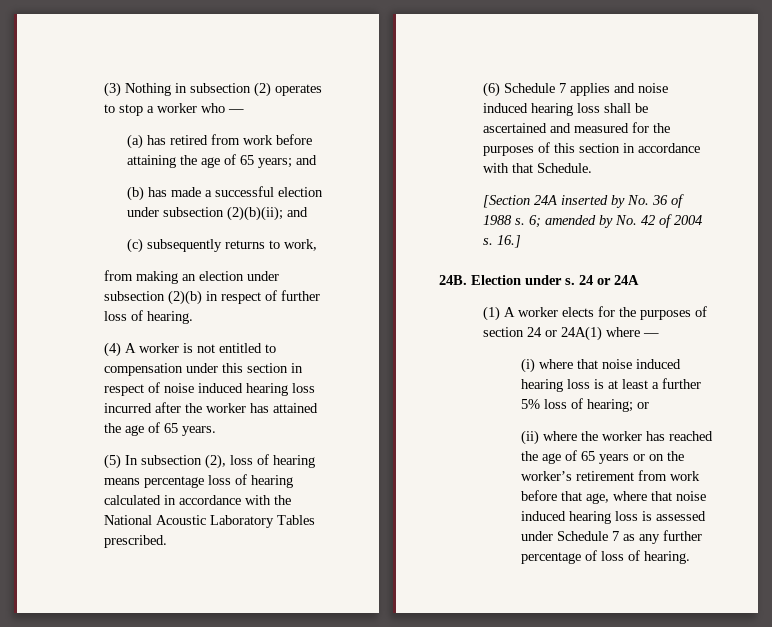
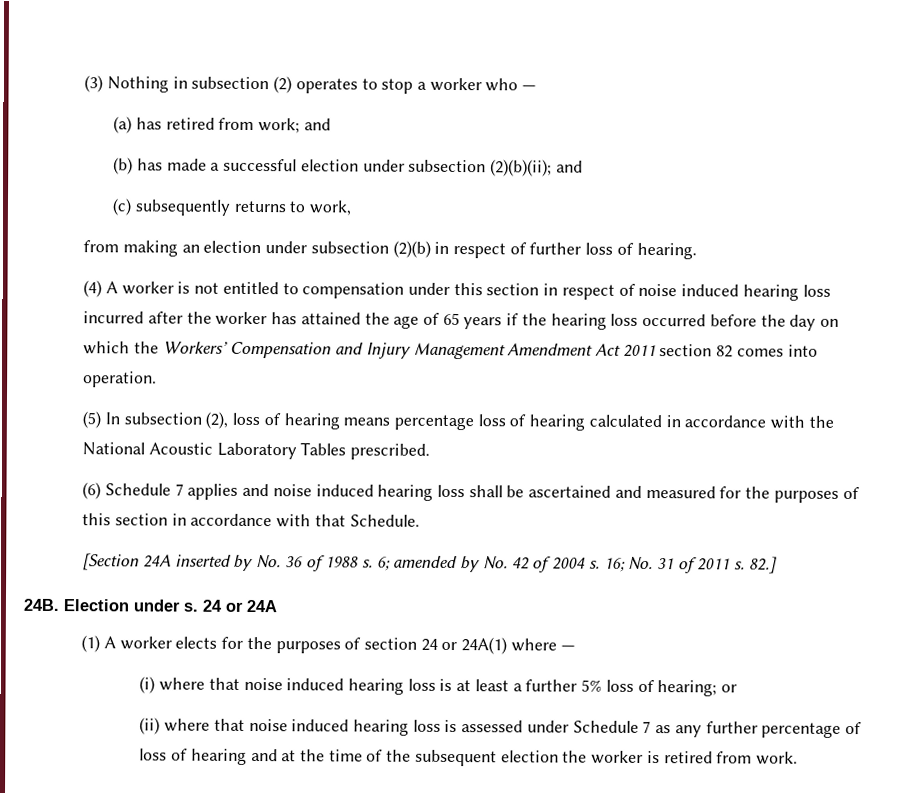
[242,134,312,145] [126,154,292,168] work before attaining the age of 65 years; -> [258,118,301,134] work;
[182,426,217,436] years. -> [463,313,839,331] [83,341,818,360] [83,371,158,388] years if the hearing loss occurred before the day on which the Workers’ Compensation and Injury Management Amendment Act 2011 section 82 comes into operation.
[497,235,522,248] 16.] -> [603,556,777,574] 16; No. 31 of 2011 s. 82.]
[580,431,713,441] [520,450,684,464] [520,470,700,481] [520,490,647,504] the worker has reached the age of 65 years or on the worker’s retirement from work before that age, where -> (211, 725) none
[643,551,690,564] hearing. -> [190,748,798,767] hearing and at the time of the subsequent election the worker is retired from work.

